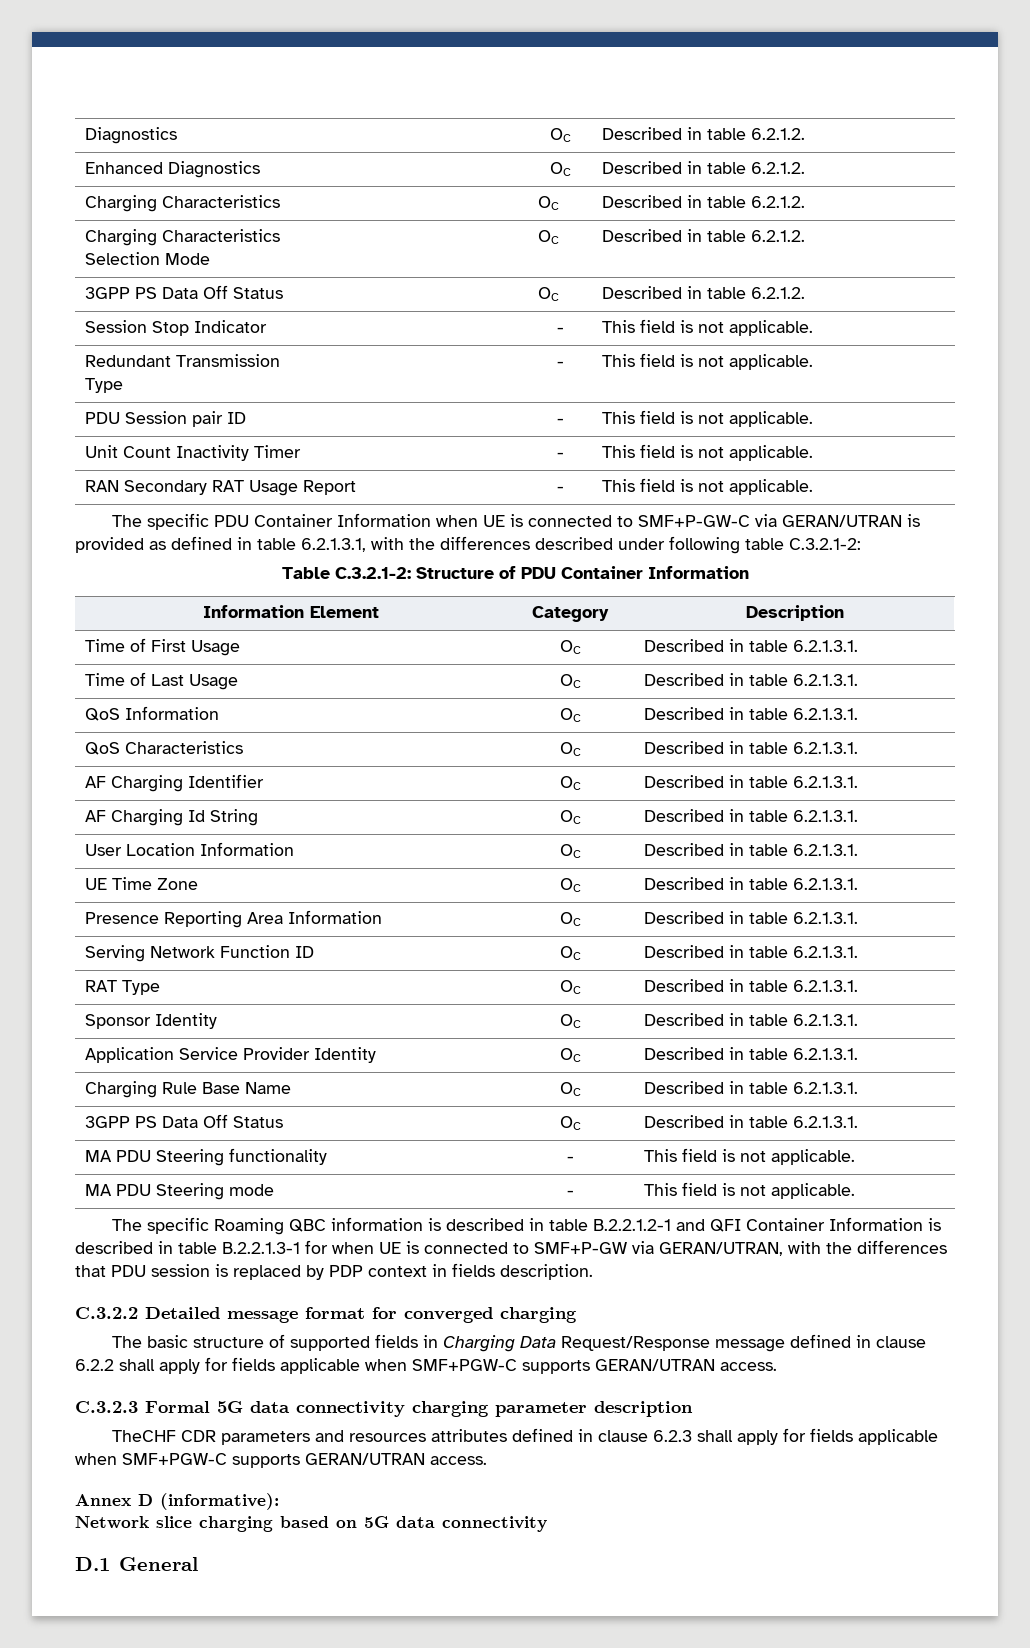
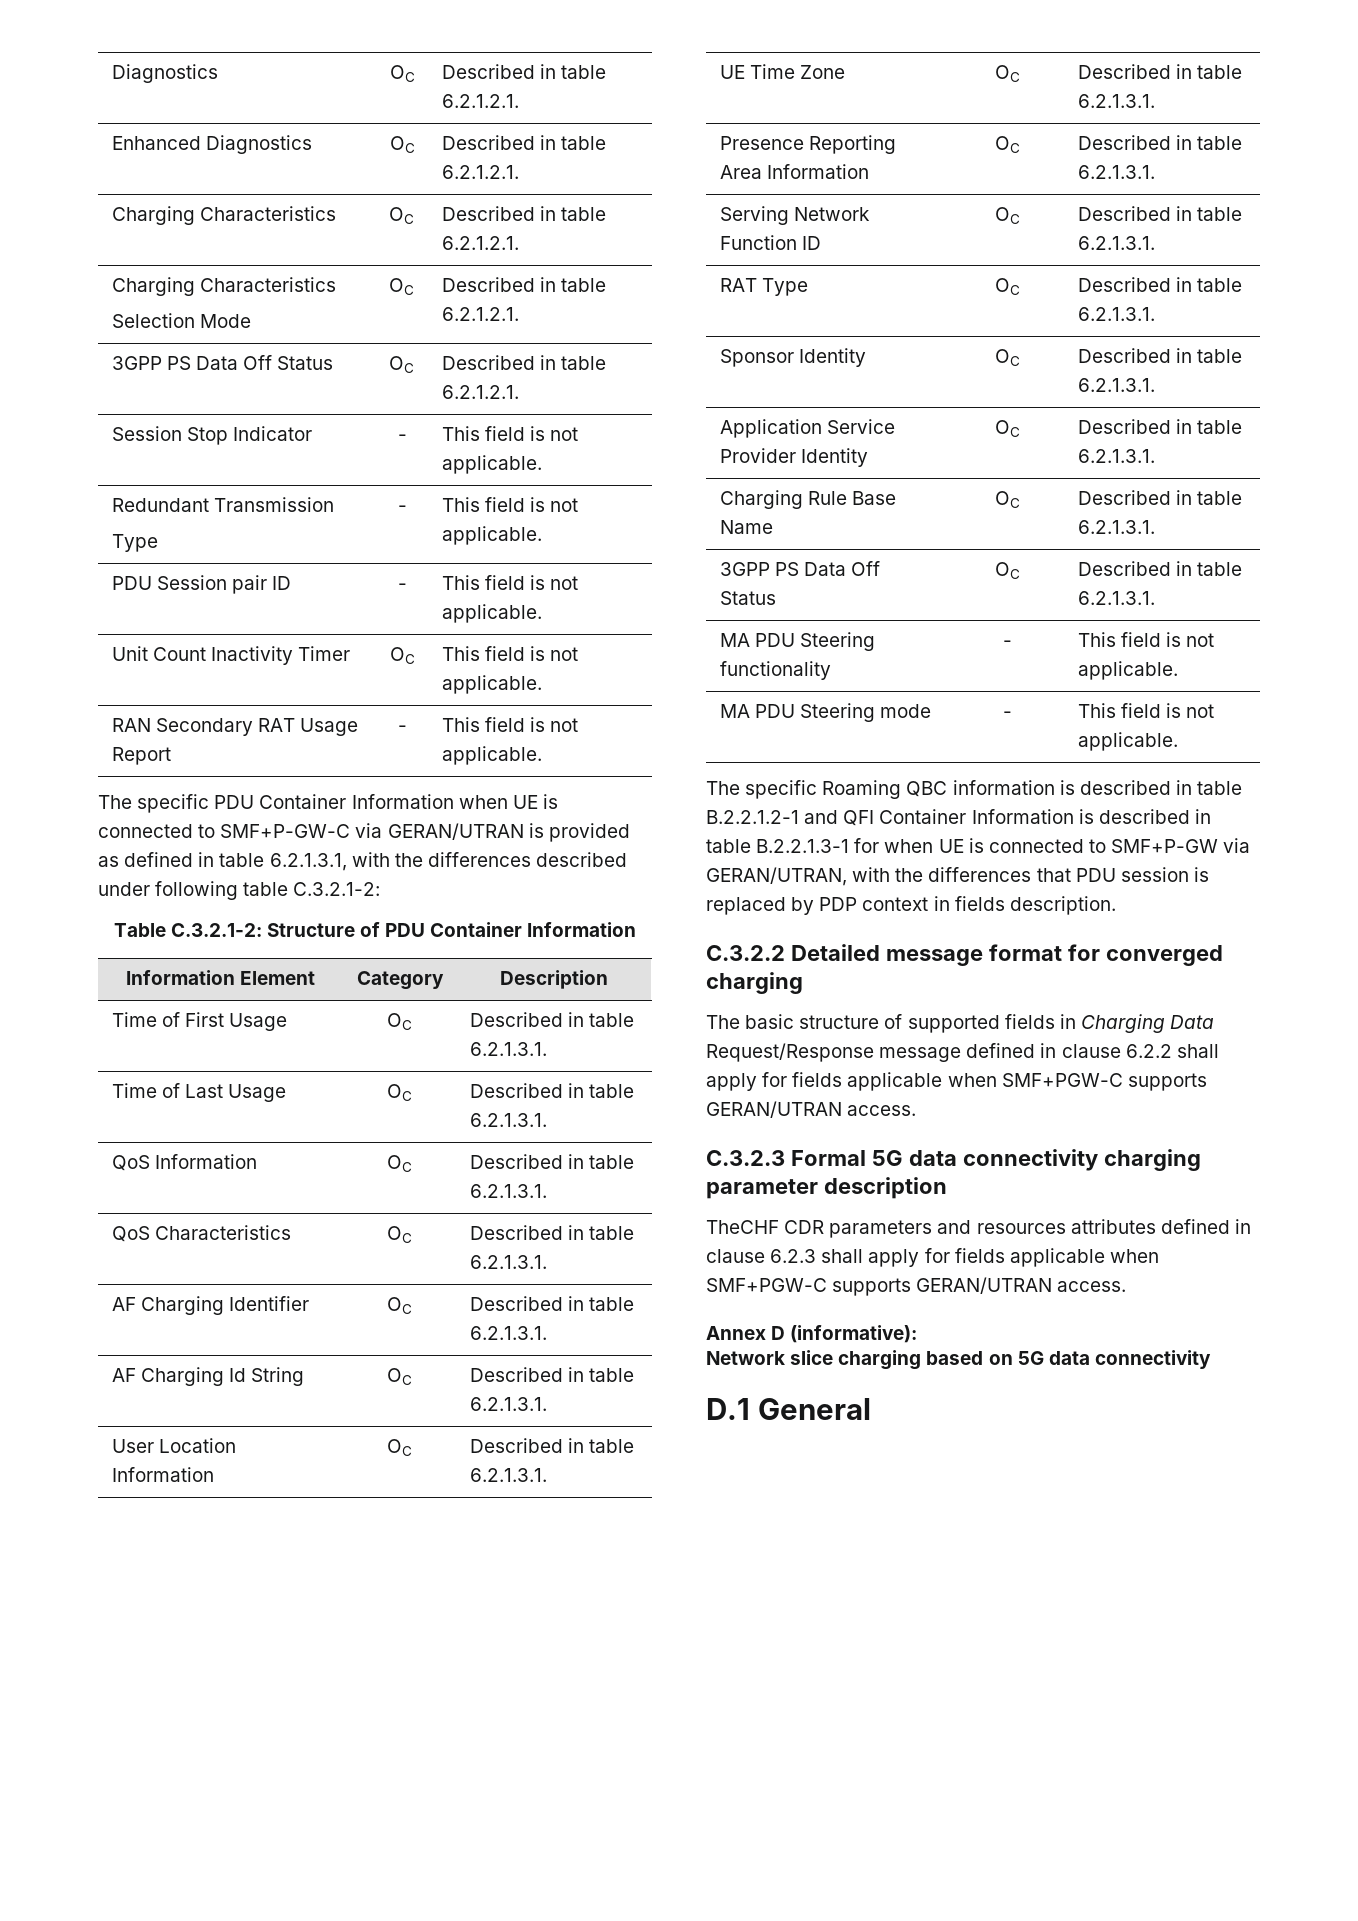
[85,127,178,144] [550,128,571,142] [602,127,806,140] Diagnostics | OC | Described in table 6.2.1.2. -> [111,64,218,83] [389,65,415,82] [441,64,606,79] [441,94,519,108] Diagnostics | OC | Described in table 6.2.1.2.1.
[751,162,806,174] 6.2.1.2. -> [441,165,519,179] 6.2.1.2.1.
[751,196,806,208] 6.2.1.2. -> [441,236,519,250] 6.2.1.2.1.
[751,230,806,242] [85,285,284,299] [538,287,560,301] [602,286,806,299] 6.2.1.2. // 3GPP PS Data Off Status | OC | Described in table 6.2.1.2. -> [441,307,519,321] [111,355,334,370] [388,356,414,373] [441,355,606,370] [441,385,519,399] 6.2.1.2.1. // 3GPP PS Data Off Status | OC | Described in table 6.2.1.2.1.
[557,452,564,458] - -> [389,647,415,664] OC

